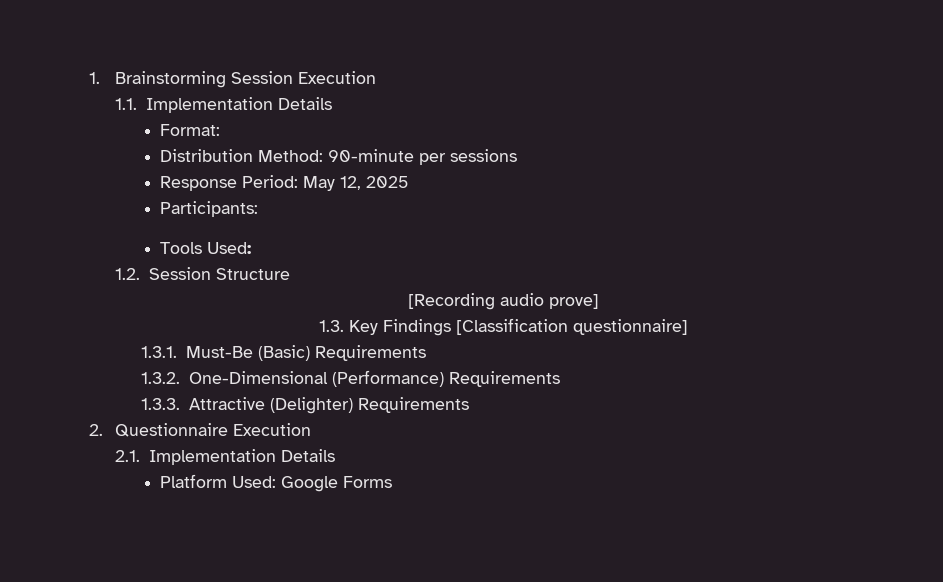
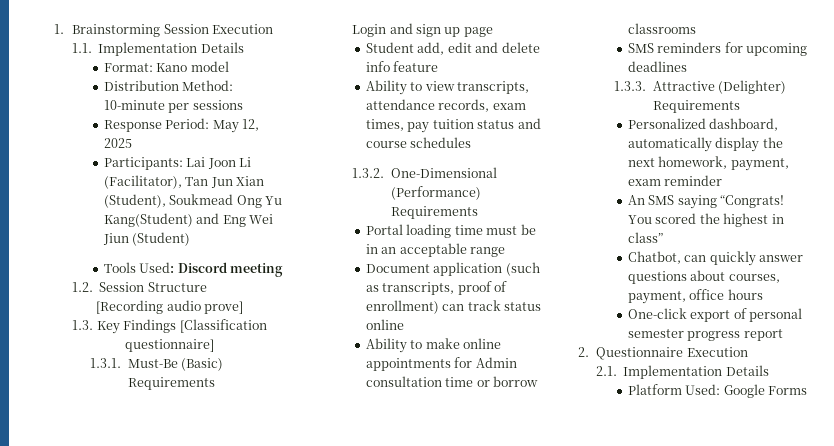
(221, 130) none -> [156,61,229,72] Kano model
[328,149,415,162] 90-minute -> [104,100,166,110] 10-minute
(259, 209) none -> [186,157,252,169] [104,175,265,189] [104,194,283,208] [104,213,274,227] [103,232,191,246] Lai Joon Li (Facilitator), Tan Jun Xian (Student), Soukmead Ong Yu Kang(Student) and Eng Wei Jiun (Student)
(252, 248) none -> [177,262,284,277] Discord meeting
[141,370,560,387] [141,397,469,414] 1.3.2. One-Dimensional (Performance) Requirements // 1.3.3. Attractive (Delighter) Requirements -> [352,23,493,37] [366,42,540,55] [366,61,439,72] [366,80,530,95] [366,99,526,112] [366,118,541,133] [366,137,472,148] [352,167,497,178] [390,186,481,200] [390,206,478,219] [366,224,536,238] [366,243,506,257] [366,262,540,276] [366,281,508,295] [366,300,542,314] [366,319,405,330] [366,338,502,353] [366,357,517,371] [366,376,539,387] [628,23,697,34] [628,42,808,56] [628,61,688,72] [614,80,786,94] [652,100,740,113] [628,118,779,131] [628,137,783,152] [628,156,789,171] [628,175,723,186] [628,195,785,209] [628,213,784,227] [628,232,664,243] [628,251,804,266] [628,270,780,284] [628,289,763,304] [628,308,803,322] [628,329,783,341] Login and sign up page // Student add, edit and delete info feature // Ability to view transcripts, attendance records, exam times, pay tuition status and course schedules // 1.3.2. One-Dimensional (Performance) Requirements // Portal loading time must be in an acceptable range // Document application (such as transcripts, proof of enrollment) can track status online // Ability to make online appointments for Admin consultation time or borrow classrooms // SMS reminders for upcoming deadlines // 1.3.3. Attractive (Delighter) Requirements // Personalized dashboard, automatically display the next homework, payment, exam reminder // An SMS saying “Congrats! You scored the highest in class” // Chatbot, can quickly answer questions about courses, payment, office hours // One-click export of personal semester progress report

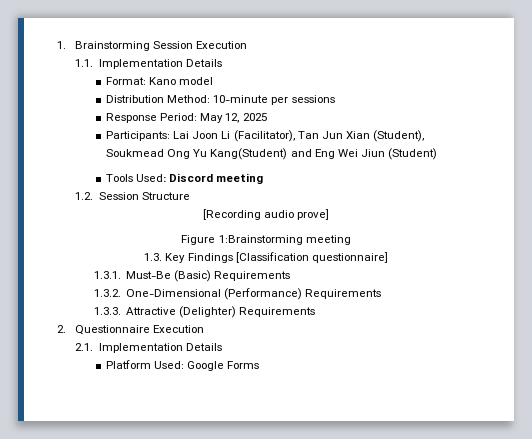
(243, 307) none -> [181,235,351,245] // Figure 1:Brainstorming meeting
[352,23,493,37] [366,42,540,55] [366,61,439,72] [366,80,530,95] [366,99,526,112] [366,118,541,133] [366,137,472,148] [352,167,497,178] [390,186,481,200] [390,206,478,219] [366,224,536,238] [366,243,506,257] [366,262,540,276] [366,281,508,295] [366,300,542,314] [366,319,405,330] [366,338,502,353] [366,357,517,371] [366,376,539,387] [628,23,697,34] [628,42,808,56] [628,61,688,72] [614,80,786,94] [652,100,740,113] [628,118,779,131] [628,137,783,152] [628,156,789,171] [628,175,723,186] [628,195,785,209] [628,213,784,227] [628,232,664,243] [628,251,804,266] [628,270,780,284] [628,289,763,304] [628,308,803,322] [628,329,783,341] Login and sign up page // Student add, edit and delete info feature // Ability to view transcripts, attendance records, exam times, pay tuition status and course schedules // 1.3.2. One-Dimensional (Performance) Requirements // Portal loading time must be in an acceptable range // Document application (such as transcripts, proof of enrollment) can track status online // Ability to make online appointments for Admin consultation time or borrow classrooms // SMS reminders for upcoming deadlines // 1.3.3. Attractive (Delighter) Requirements // Personalized dashboard, automatically display the next homework, payment, exam reminder // An SMS saying “Congrats! You scored the highest in class” // Chatbot, can quickly answer questions about courses, payment, office hours // One-click export of personal semester progress report -> [93,288,382,300] [93,306,316,318] 1.3.2. One-Dimensional (Performance) Requirements // 1.3.3. Attractive (Delighter) Requirements

